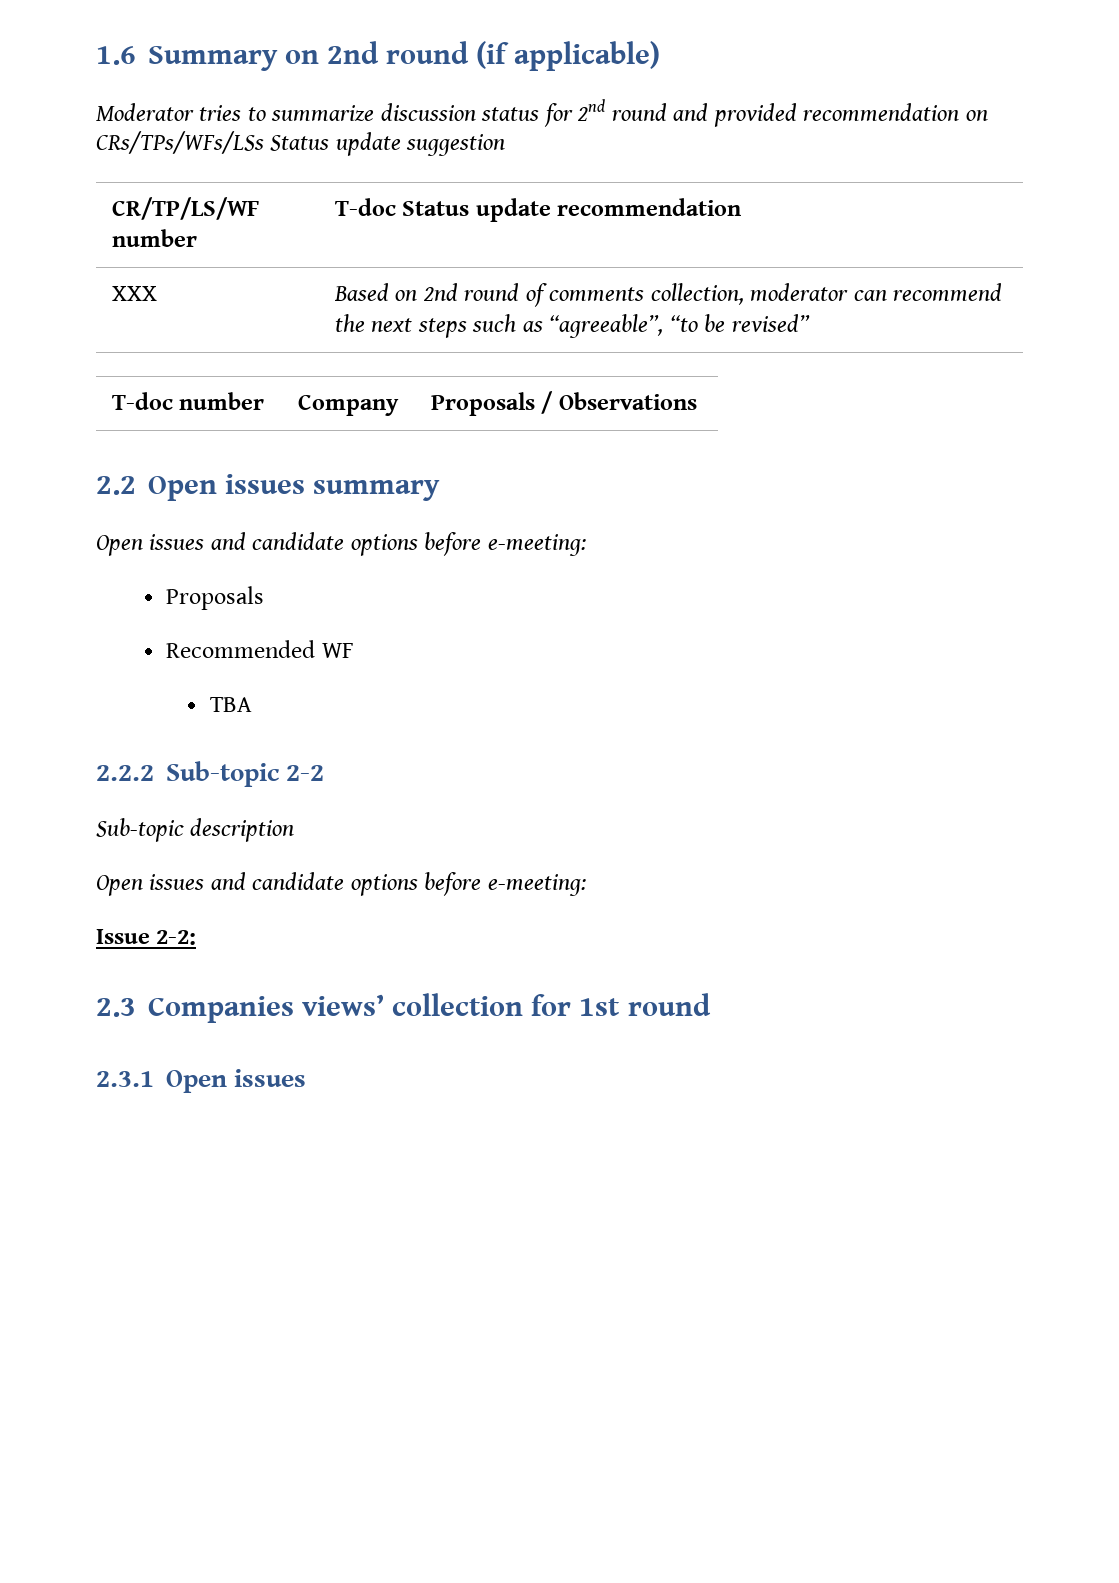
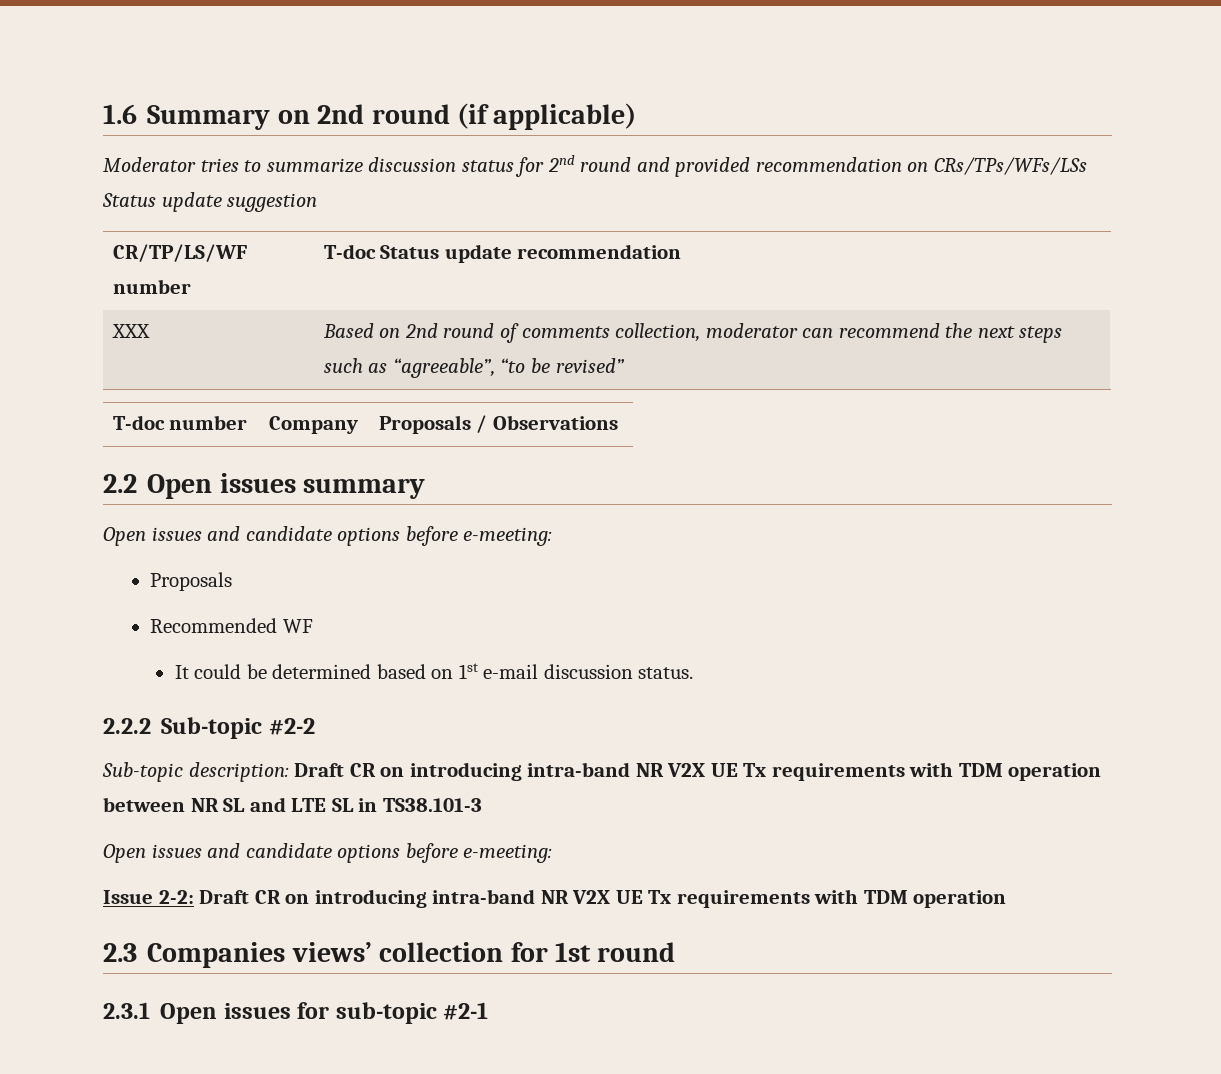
[210,697,253,712] TBA -> [174,663,694,679] It could be determined based on 1st e-mail discussion status.
[286,765,325,781] [96,818,295,842] 2-2 // Sub-topic description -> [268,718,315,735] [102,762,1102,782] [103,797,482,812] #2-2 // Sub-topic description: Draft CR on introducing intra-band NR V2X UE Tx requirements with TDM operation between NR SL and LTE SL in TS38.101-3
(197, 937) none -> [199,889,1007,908] Draft CR on introducing intra-band NR V2X UE Tx requirements with TDM operation
(307, 1078) none -> [297,1002,489,1024] for sub-topic #2-1

